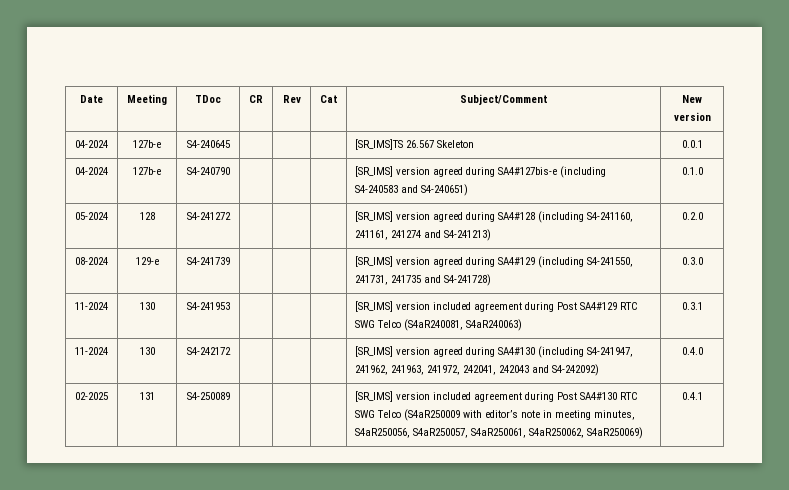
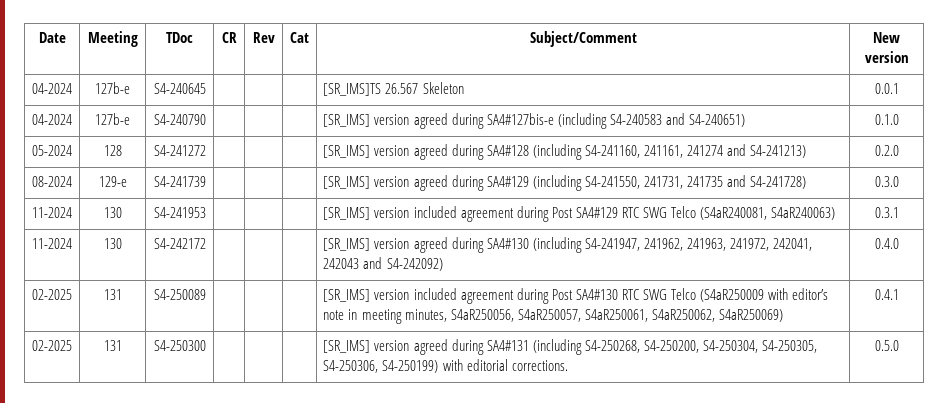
(703, 396) none -> [32,340,72,351] [103,340,122,351] [153,340,206,351] [323,339,817,355] [323,359,568,373] [874,340,899,351] // 02-2025 | 131 | S4-250300 | | | | [SR_IMS] version agreed during SA4#131 (including S4-250268, S4-250200, S4-250304, S4-250305, S4-250306, S4-250199) with editorial corrections. | 0.5.0

